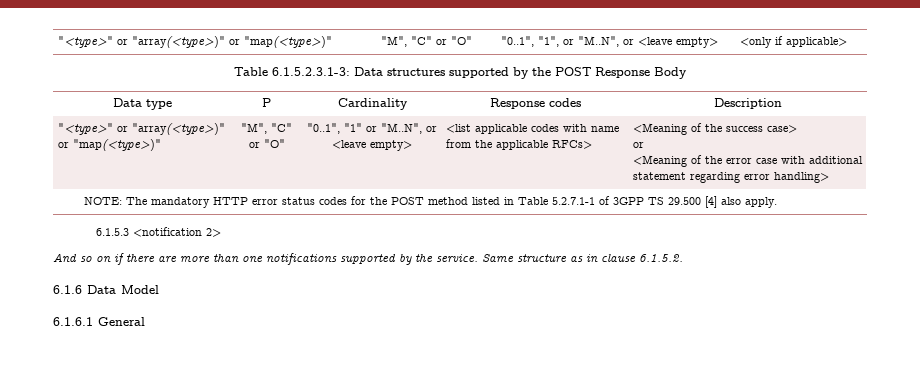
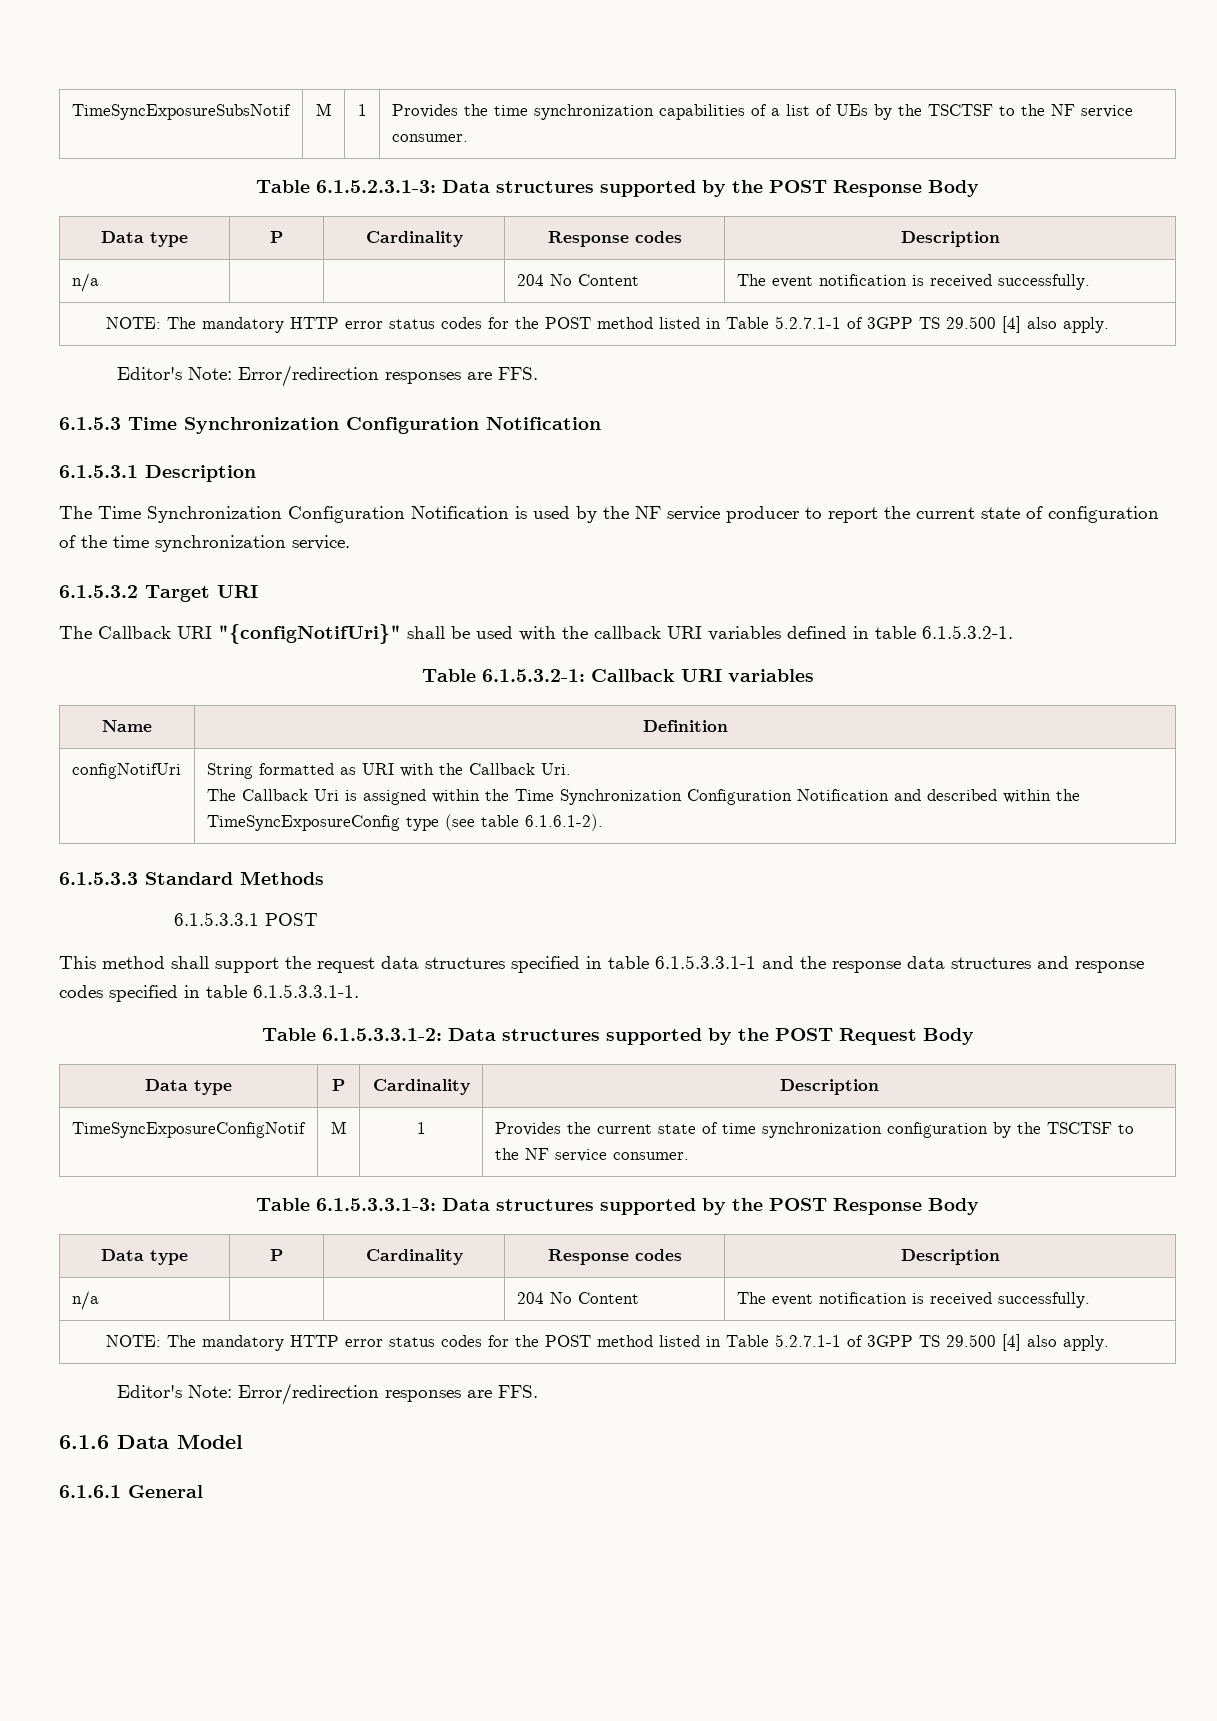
[57,36,332,48] [380,36,472,47] [500,36,718,48] [739,36,847,48] "<type>" or "array(<type>)" or "map(<type>)" | "M", "C" or "O" | "0..1", "1", or "M..N", or <leave empty> | <only if applicable> -> [71,104,291,120] [315,103,332,116] [357,104,367,116] [391,104,1133,120] [391,134,468,142] TimeSyncExposureSubsNotif | M | 1 | Provides the time synchronization capabilities of a list of UEs by the TSCTSF to the NF service consumer.
[57,123,225,135] [57,139,161,151] [241,123,292,134] [248,139,285,148] [307,123,437,134] [332,140,412,151] [445,124,619,134] [445,139,592,150] [632,123,797,135] [632,142,644,148] [632,155,863,167] [632,172,829,183] "<type>" or "array(<type>)" or "map(<type>)" | "M", "C" or "O" | "0..1", "1" or "M..N", or <leave empty> | <list applicable codes with name from the applicable RFCs> | <Meaning of the success case> // or // <Meaning of the error case with additional statement regarding error handling> -> [71,273,99,292] [516,274,639,286] [736,274,1090,290] n/a | | | 204 No Content | The event notification is received successfully.
[96,227,222,237] [53,253,683,265] 6.1.5.3 <notification 2> // And so on if there are more than one notifications supported by the service. Same structure as in clause 6.1.5.2. -> [116,365,538,387] [59,417,601,434] [59,465,256,482] [59,506,1159,523] [59,535,350,552] [59,585,258,602] [59,624,1013,644] [421,669,814,682] [102,720,152,732] [642,720,728,732] [71,763,181,779] [206,763,571,779] [206,789,1080,805] [206,814,603,831] [59,871,324,885] [174,912,319,926] [59,955,1144,973] [59,984,359,1002] [261,1028,974,1045] [145,1079,232,1095] [332,1079,345,1091] [372,1079,470,1095] [779,1079,879,1095] [71,1122,306,1138] [330,1121,347,1134] [416,1122,426,1134] [494,1122,1134,1138] [494,1148,689,1162] [256,1198,979,1215] [101,1249,188,1265] [270,1249,283,1261] [365,1249,463,1265] [547,1249,682,1265] [900,1249,1000,1265] [71,1291,99,1310] [516,1292,639,1304] [736,1292,1090,1308] [106,1334,1110,1351] [116,1383,538,1405] Editor's Note: Error/redirection responses are FFS. // 6.1.5.3 Time Synchronization Configuration Notification // 6.1.5.3.1 Description // The Time Synchronization Configuration Notification is used by the NF service producer to report the current state of configuration of the time synchronization service. // 6.1.5.3.2 Target URI // The Callback URI "{configNotifUri}" shall be used with the callback URI variables defined in table 6.1.5.3.2-1. // Table 6.1.5.3.2-1: Callback URI variables // Name | Definition // configNotifUri | String formatted as URI with the Callback Uri. // The Callback Uri is assigned within the Time Synchronization Configuration Notification and described within the TimeSyncExposureConfig type (see table 6.1.6.1-2). // 6.1.5.3.3 Standard Methods // 6.1.5.3.3.1 POST // This method shall support the request data structures specified in table 6.1.5.3.3.1-1 and the response data structures and response codes specified in table 6.1.5.3.3.1-1. // Table 6.1.5.3.3.1-2: Data structures supported by the POST Request Body // Data type | P | Cardinality | Description // TimeSyncExposureConfigNotif | M | 1 | Provides the current state of time synchronization configuration by the TSCTSF to the NF service consumer. // Table 6.1.5.3.3.1-3: Data structures supported by the POST Response Body // Data type | P | Cardinality | Response codes | Description // n/a | | | 204 No Content | The event notification is received successfully. // NOTE: The mandatory HTTP error status codes for the POST method listed in Table 5.2.7.1-1 of 3GPP TS 29.500 [4] also apply. // Editor's Note: Error/redirection responses are FFS.

